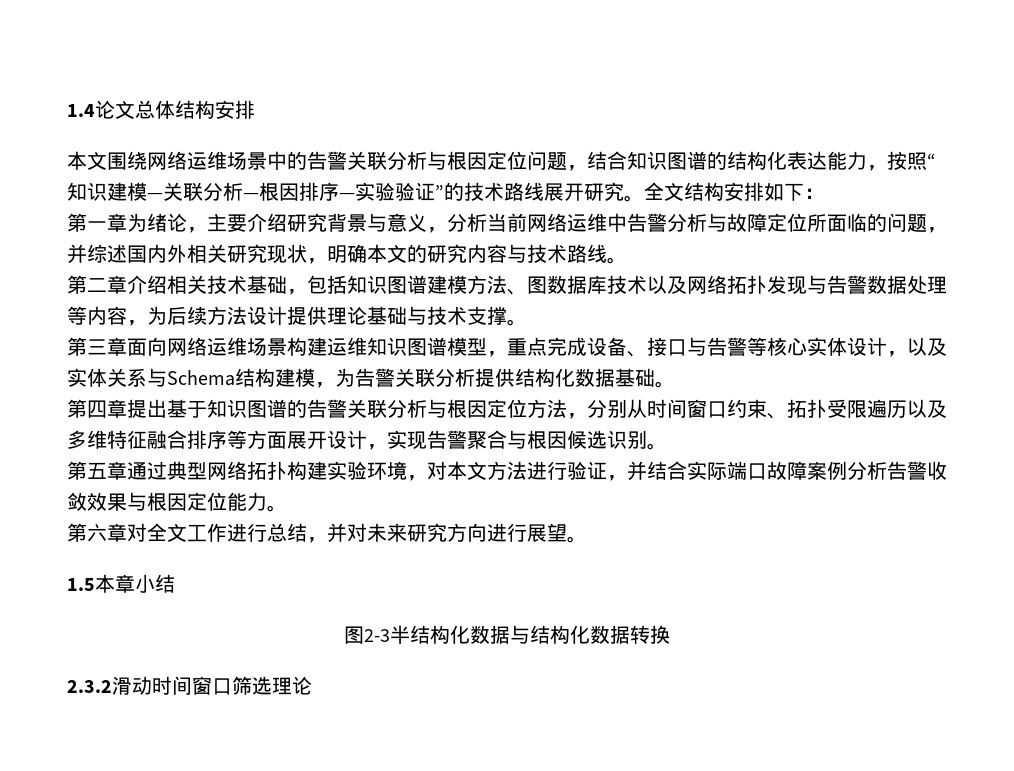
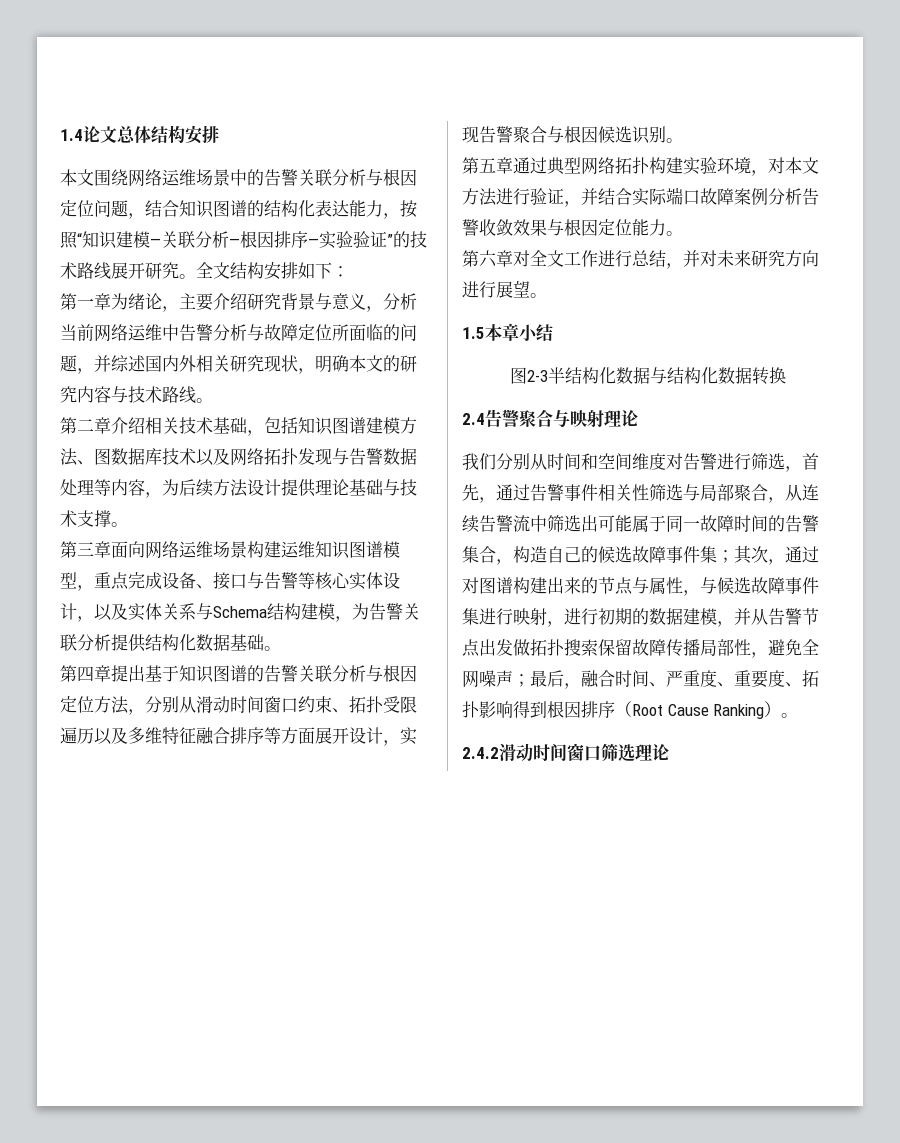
(647, 408) none -> [196,696,230,713] 滑动
[67,680,112,693] 2.3.2 -> [462,409,638,427] [462,453,819,472] [462,484,819,503] [462,515,819,533] [462,545,819,565] [462,577,819,596] [462,608,819,627] [462,639,819,658] [462,670,819,689] [462,701,799,719] [462,747,499,759] 2.4告警聚合与映射理论 // 我们分别从时间和空间维度对告警进行筛选，首先，通过告警事件相关性筛选与局部聚合，从连续告警流中筛选出可能属于同一故障时间的告警集合，构造自己的候选故障事件集；其次，通过对图谱构建出来的节点与属性，与候选故障事件集进行映射，进行初期的数据建模，并从告警节点出发做拓扑搜索保留故障传播局部性，避免全网噪声；最后，融合时间、严重度、重要度、拓扑影响得到根因排序（Root Cause Ranking）。 // 2.4.2

